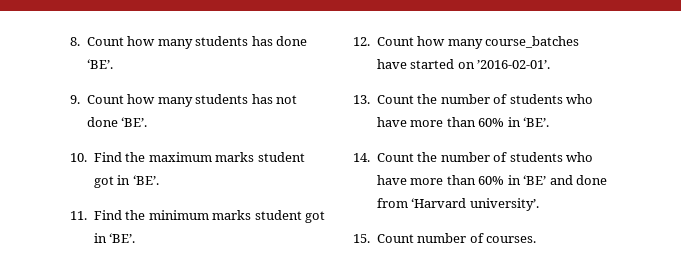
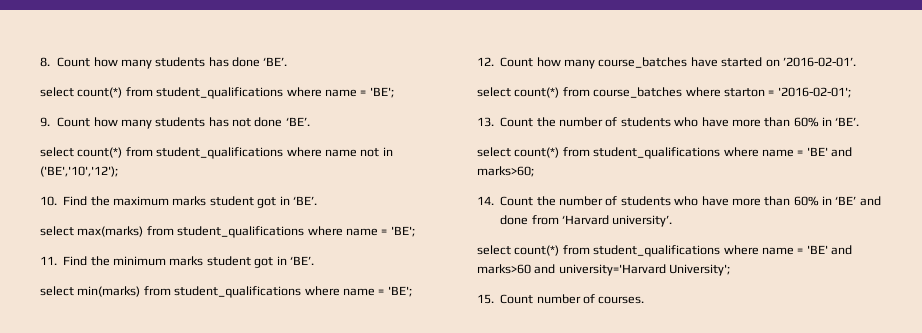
(113, 64) none -> [40,87,394,99] // select count(*) from student_qualifications where name = 'BE';
(148, 122) none -> [40,147,393,159] [40,166,118,177] // select count(*) from student_qualifications where name not in ('BE','10','12');
(159, 180) none -> [40,226,415,238] // select max(marks) from student_qualifications where name = 'BE';
(136, 238) none -> [40,286,412,298] // select min(marks) from student_qualifications where name = 'BE';
(551, 64) none -> [477,87,851,98] // select count(*) from course_batches where starton = '2016-02-01';
(550, 122) none -> [477,147,852,159] [477,166,534,177] // select count(*) from student_qualifications where name = 'BE' and marks>60;
(539, 204) none -> [477,245,852,257] [477,264,731,276] // select count(*) from student_qualifications where name = 'BE' and marks>60 and university='Harvard University';

